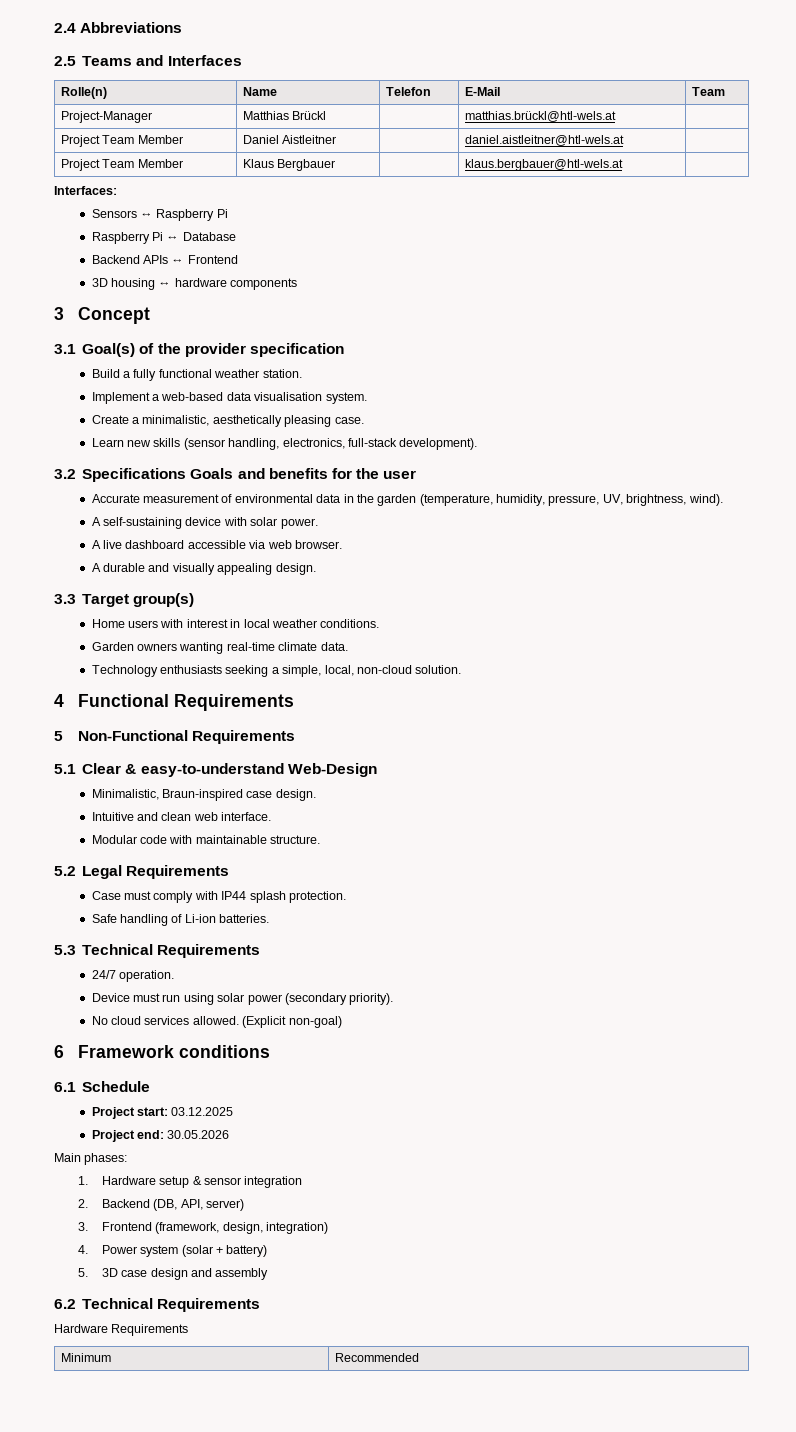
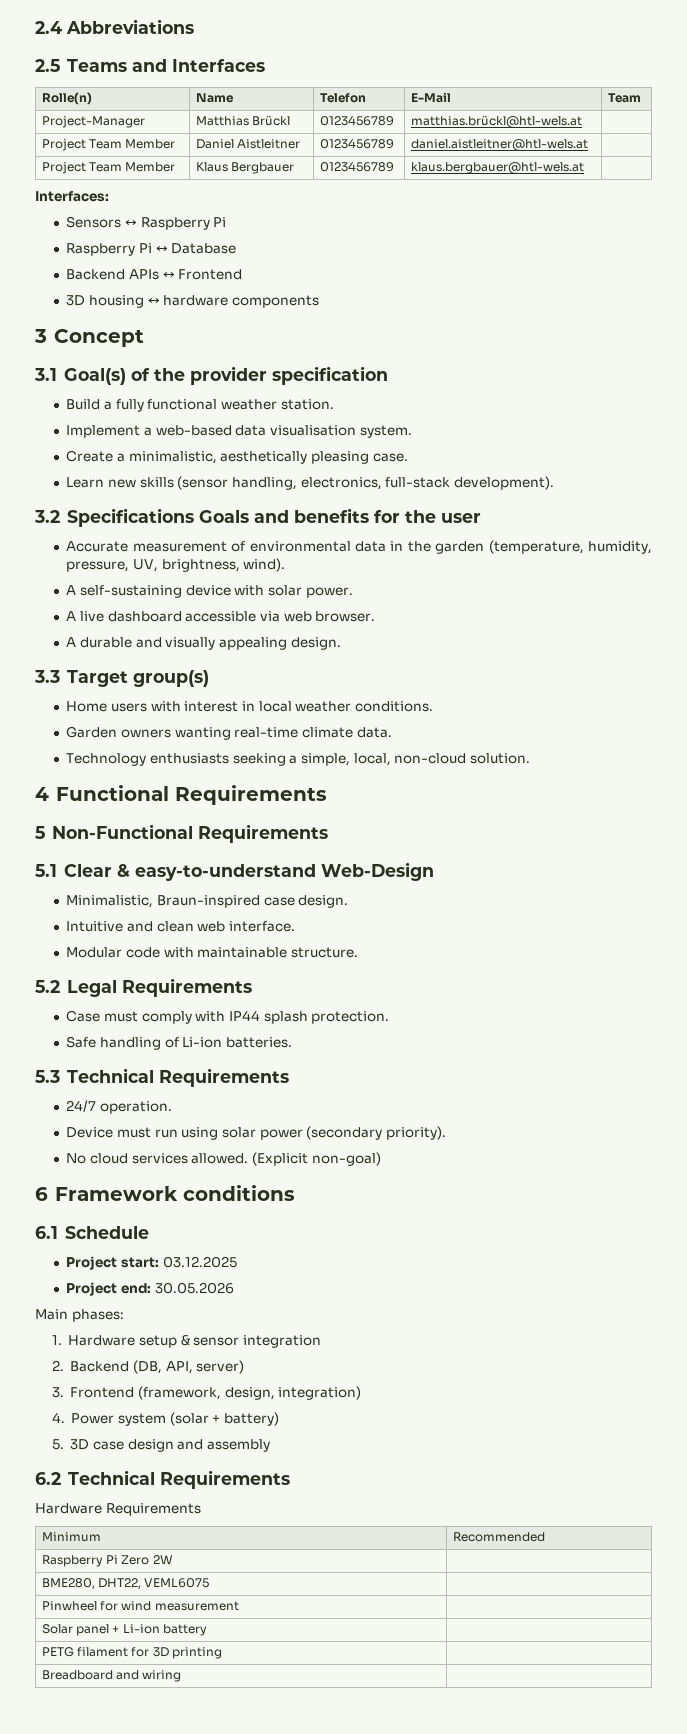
(327, 115) none -> [319,116,394,126] 0123456789
(337, 139) none -> [319,139,394,149] 0123456789
(336, 165) none -> [319,162,394,172] 0123456789
(419, 1357) none -> [41,1555,173,1567] [41,1578,210,1589] [41,1601,239,1611] [41,1624,207,1636] [41,1647,222,1659] [41,1670,182,1682] // Raspberry Pi Zero 2W | // BME280, DHT22, VEML6075 | // Pinwheel for wind measurement | // Solar panel + Li-ion battery | // PETG filament for 3D printing | // Breadboard and wiring |

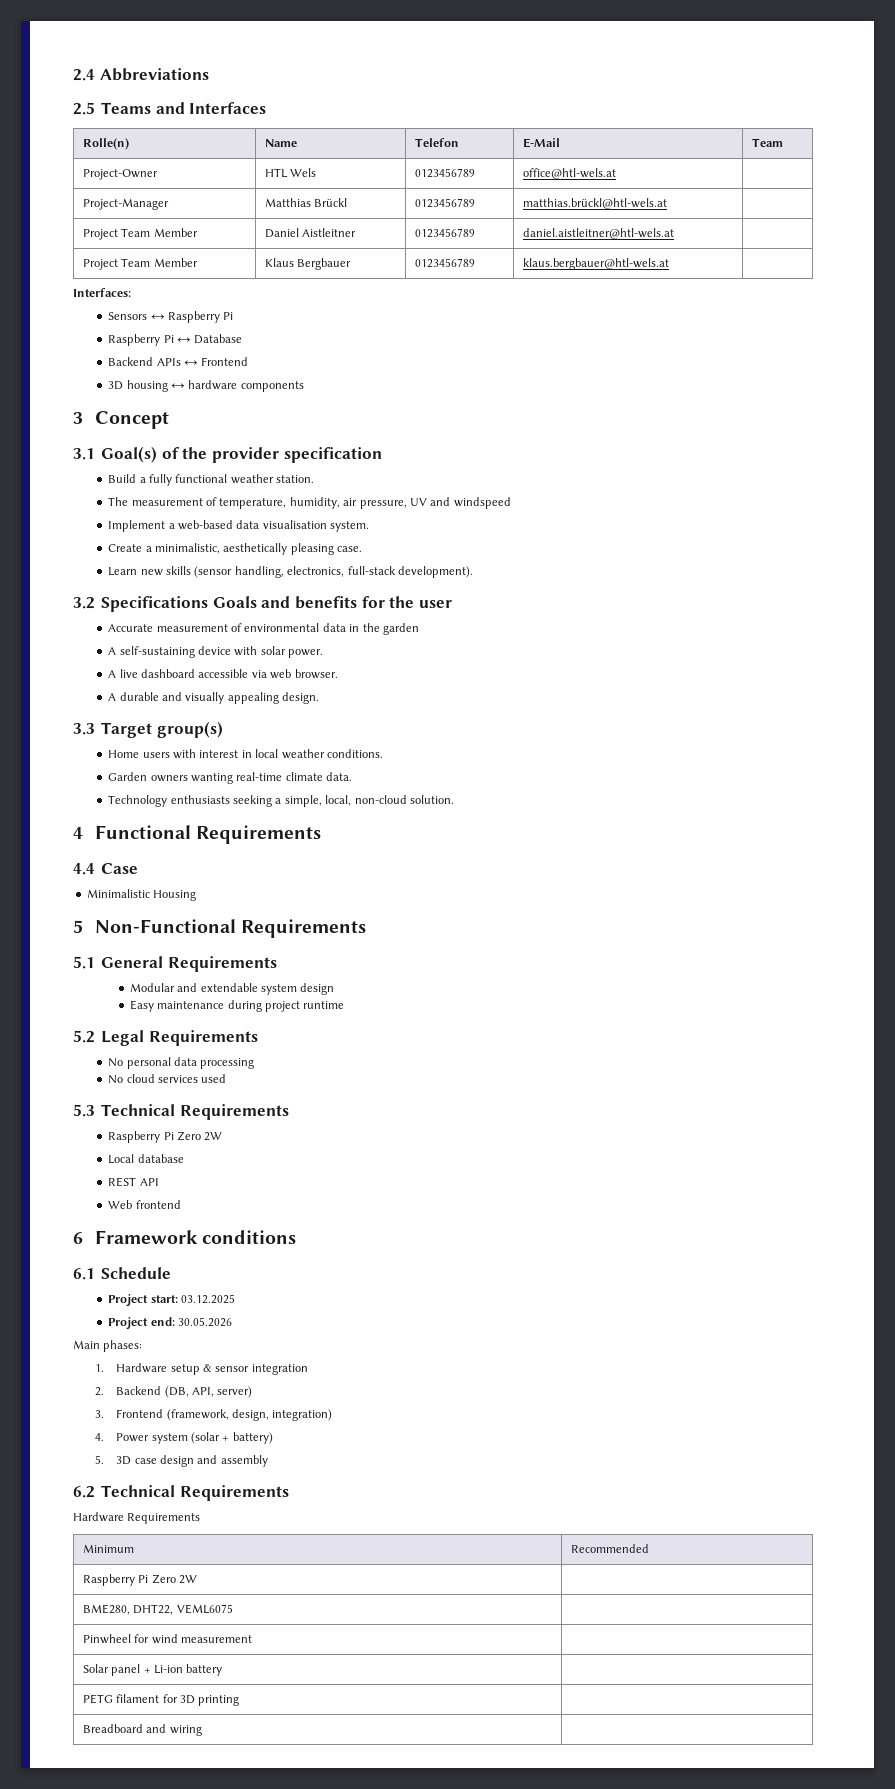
(641, 98) none -> [82,169,158,180] [264,168,317,178] [414,168,475,178] [522,168,616,179] // Project-Owner | HTL Wels | 0123456789 | office@htl-wels.at |
(334, 404) none -> [108,497,511,509] // The measurement of temperature, humidity, air pressure, UV and windspeed
[488,540,652,554] [66,558,286,572] (temperature, humidity, pressure, UV, brightness, wind). -> (419, 629) none
[35,824,328,843] [35,862,434,881] [66,895,349,908] [66,921,296,932] [66,947,359,958] [35,978,252,997] [66,1010,390,1024] [66,1036,293,1050] [35,1068,289,1087] [66,1100,173,1114] [66,1126,446,1140] [66,1152,381,1166] 5 Non-Functional Requirements // 5.1 Clear & easy-to-understand Web-Design // Minimalistic, Braun-inspired case design. // Intuitive and clean web interface. // Modular code with maintainable structure. // 5.2 Legal Requirements // Case must comply with IP44 splash protection. // Safe handling of Li-ion batteries. // 5.3 Technical Requirements // 24/7 operation. // Device must run using solar power (secondary priority). // No cloud services allowed. (Explicit non-goal) -> [73,863,139,875] [86,889,197,901] [73,919,366,938] [73,956,277,972] [129,983,335,995] [129,1000,345,1012] [73,1030,258,1046] [108,1057,255,1069] [108,1074,227,1084] [73,1104,289,1120] [108,1131,223,1143] [108,1154,184,1164] [108,1177,159,1187] [108,1200,181,1209] 4.4 Case // Minimalistic Housing // 5 Non-Functional Requirements // 5.1 General Requirements // Modular and extendable system design // Easy maintenance during project runtime // 5.2 Legal Requirements // No personal data processing // No cloud services used // 5.3 Technical Requirements // Raspberry Pi Zero 2W // Local database // REST API // Web frontend

